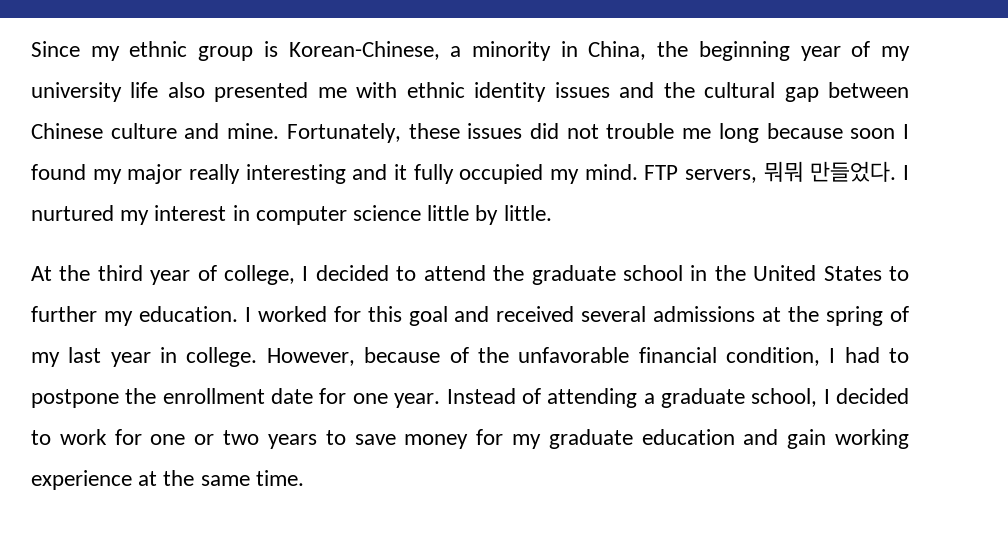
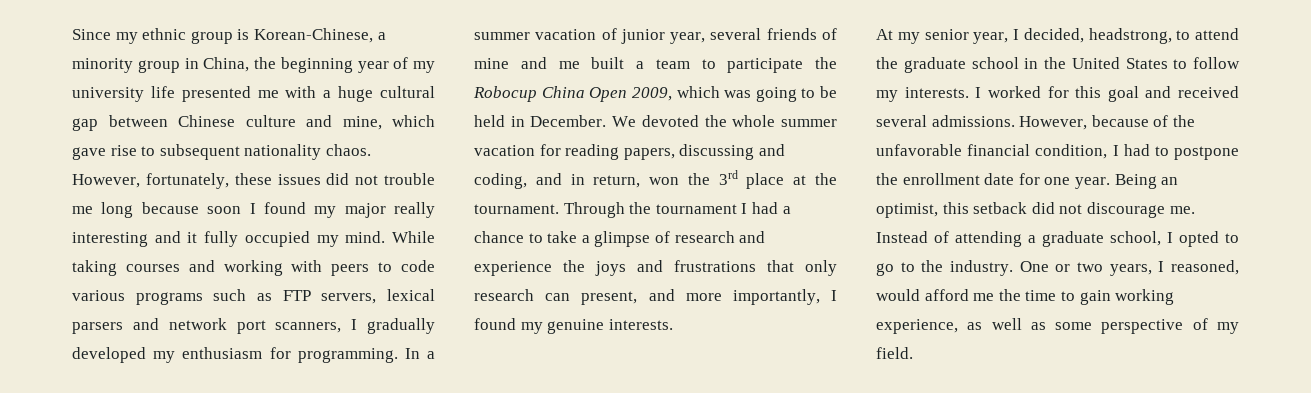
(551, 51) none -> [137,60,180,73] group
[167,82,205,98] also -> (175, 92) none
[406,82,695,102] ethnic identity issues and the -> [323,86,374,102] a huge
[227,123,401,143] mine. Fortunately, -> [342,115,435,130] [72,144,371,160] [72,173,229,189] mine, which gave rise to subsequent nationality chaos. However, fortunately,
[644,161,909,183] [31,205,552,225] [31,265,389,285] FTP servers, 뭐뭐 만들었다. I nurtured my interest in computer science little by little. // At the third year of college, I decided -> [392,231,436,243] [72,260,435,276] [72,289,435,305] [72,318,435,334] [72,347,435,363] [474,28,837,44] [474,57,837,73] [473,86,837,102] [474,115,837,127] [474,144,785,160] [474,170,837,189] [474,202,791,218] [474,231,766,247] [474,260,837,276] [474,289,837,305] [474,318,673,334] [876,28,1172,44] While taking courses and working with peers to code various programs such as FTP servers, lexical parsers and network port scanners, I gradually developed my enthusiasm for programming. In a summer vacation of junior year, several friends of mine and me built a team to participate the Robocup China Open 2009, which was going to be held in December. We devoted the whole summer vacation for reading papers, discussing and coding, and in return, won the 3rd place at the tournament. Through the tournament I had a chance to take a glimpse of research and experience the joys and frustrations that only research can present, and more importantly, I found my genuine interests. // At my senior year, I decided, headstrong,
[31,306,238,326] further my education. -> [1193,57,1240,69] [876,87,969,102] follow my interests.
[653,306,909,326] [31,347,258,367] admissions at the spring of my last year in college. -> [931,115,1015,127] admissions.
(441, 400) none -> [1114,174,1179,189] [876,202,1195,218] Being an optimist, this setback did not discourage me.
[836,388,909,404] [31,429,909,449] [31,470,304,490] decided to work for one or two years to save money for my graduate education and gain working experience at the same time. -> [1179,231,1239,247] [876,260,1239,276] [876,289,1175,305] [876,318,1239,334] [876,347,913,359] opted to go to the industry. One or two years, I reasoned, would afford me the time to gain working experience, as well as some perspective of my field.

